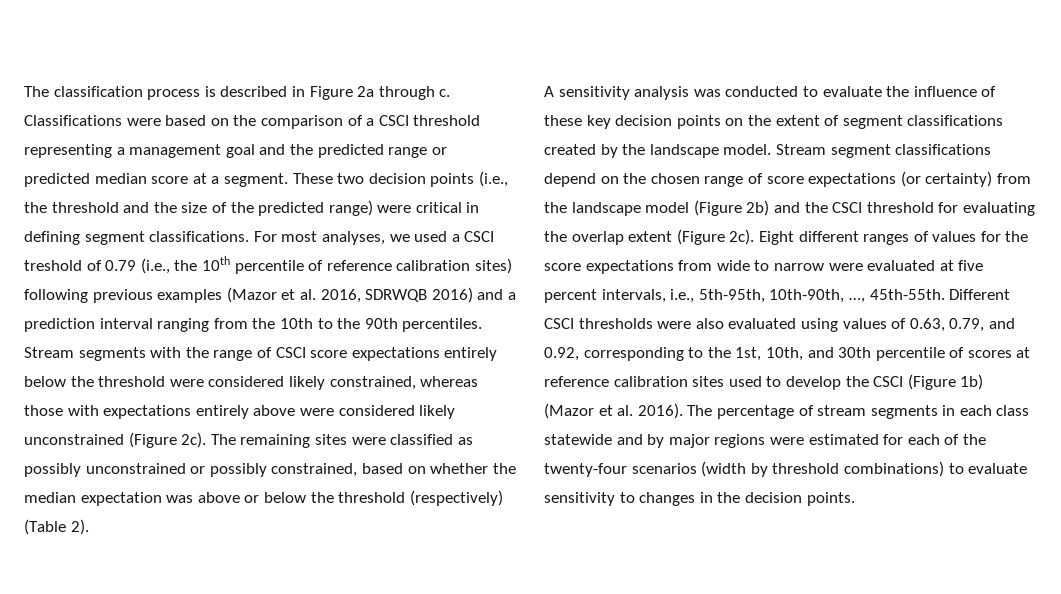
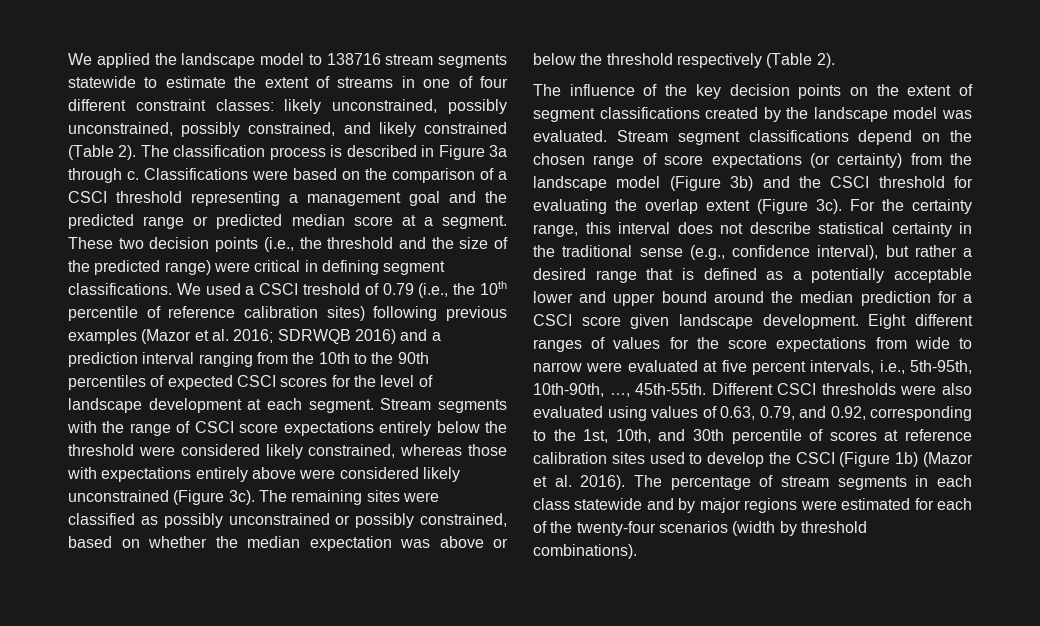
(24, 91) none -> [68,53,507,68] [68,76,508,88] [68,99,508,114] [68,122,507,137] [68,145,137,160] We applied the landscape model to 138716 stream segments statewide to estimate the extent of streams in one of four different constraint classes: likely unconstrained, possibly unconstrained, possibly constrained, and likely constrained (Table 2).
[357,86,375,97] 2a -> [489,145,508,157] 3a
[253,231,410,245] For most analyses, we -> [176,283,201,295] We
[320,289,361,303] 2016, -> [233,329,274,343] 2016;
[402,318,483,332] percentiles. -> [68,375,433,390] [68,398,374,413] percentiles of expected CSCI scores for the level of landscape development at each segment.
[181,432,207,448] 2c). -> [228,490,255,505] 3c).
[409,490,503,506] (respectively) -> [676,53,762,68] respectively
[544,86,910,100] A sensitivity analysis was conducted to evaluate the -> [533,84,561,96] The
[544,115,582,126] these -> [665,84,688,96] the
[723,144,772,155] model. -> [893,107,972,119] [533,130,607,142] model was evaluated.
[746,200,770,216] 2b) -> [730,176,754,191] 3b)
[729,229,755,245] 2c). -> [816,199,972,214] [533,222,972,237] [533,245,972,260] [533,268,972,283] [533,291,972,306] [533,314,859,329] 3c). For the certainty range, this interval does not describe statistical certainty in the traditional sense (e.g., confidence interval), but rather a desired range that is defined as a potentially acceptable lower and upper bound around the median prediction for a CSCI score given landscape development.
[843,461,1028,477] [544,492,855,506] combinations) to evaluate sensitivity to changes in the decision points. -> [533,544,637,559] combinations).

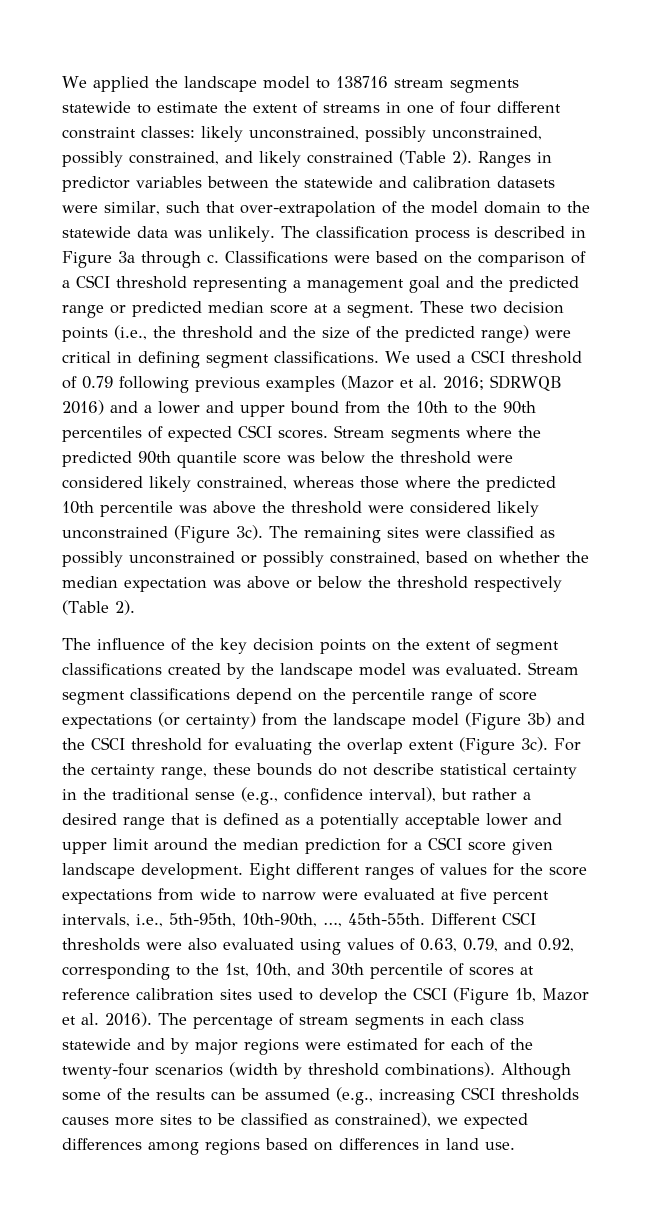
(137, 152) none -> [477,151,552,168] [62,176,555,192] [62,201,590,217] [62,226,275,242] Ranges in predictor variables between the statewide and calibration datasets were similar, such that over-extrapolation of the model domain to the statewide data was unlikely.
[303,283,361,295] treshold -> [510,351,582,364] threshold
[418,281,508,298] [68,306,365,321] (i.e., the 10th percentile of reference calibration sites) -> (113, 382) none
[68,352,253,367] prediction interval ranging -> [158,401,339,417] lower and upper bound
[280,375,433,387] [68,398,508,413] [67,421,432,436] scores for the level of landscape development at each segment. Stream segments with the range of CSCI score expectations entirely -> [278,425,541,443] [62,451,315,468] scores. Stream segments where the predicted 90th quantile score was
[67,467,296,482] with expectations entirely above -> [405,476,556,492] [62,501,362,517] where the predicted 10th percentile was above the threshold
[533,153,585,165] chosen -> [352,688,425,704] percentile
[585,222,713,234] this interval does -> [213,763,337,776] these bounds do
[661,291,707,303] bound -> [113,838,149,850] limit
[895,452,973,467] 1b) (Mazor -> [515,988,589,1002] 1b, Mazor
(637, 551) none -> [501,1063,571,1080] [62,1087,579,1105] [62,1112,528,1129] [62,1138,515,1155] Although some of the results can be assumed (e.g., increasing CSCI thresholds causes more sites to be classified as constrained), we expected differences among regions based on differences in land use.

